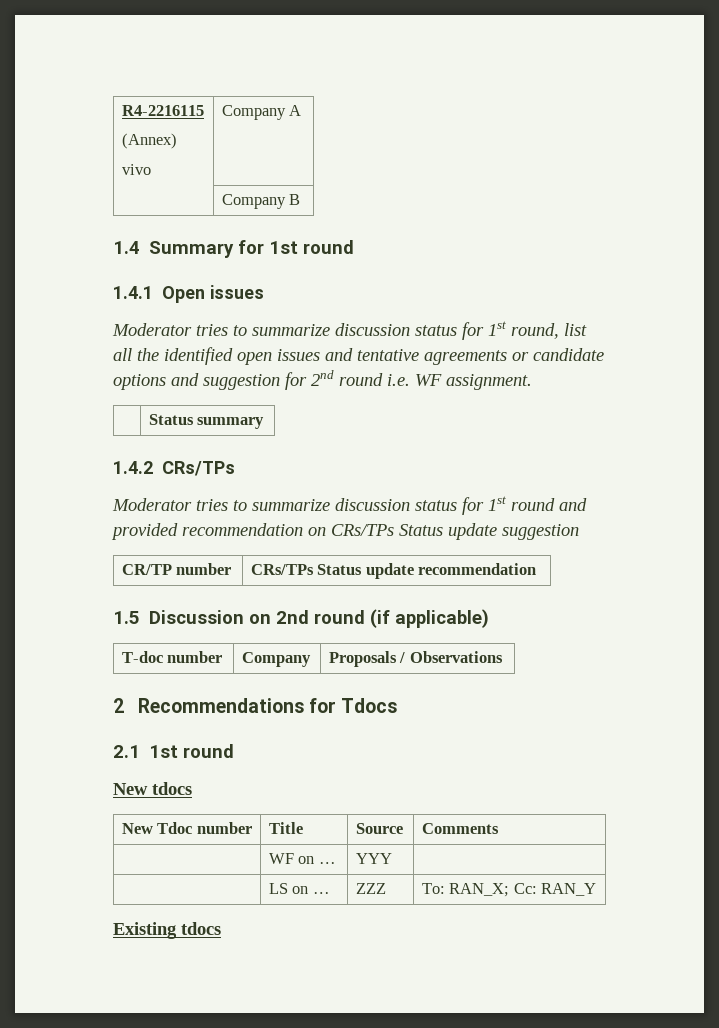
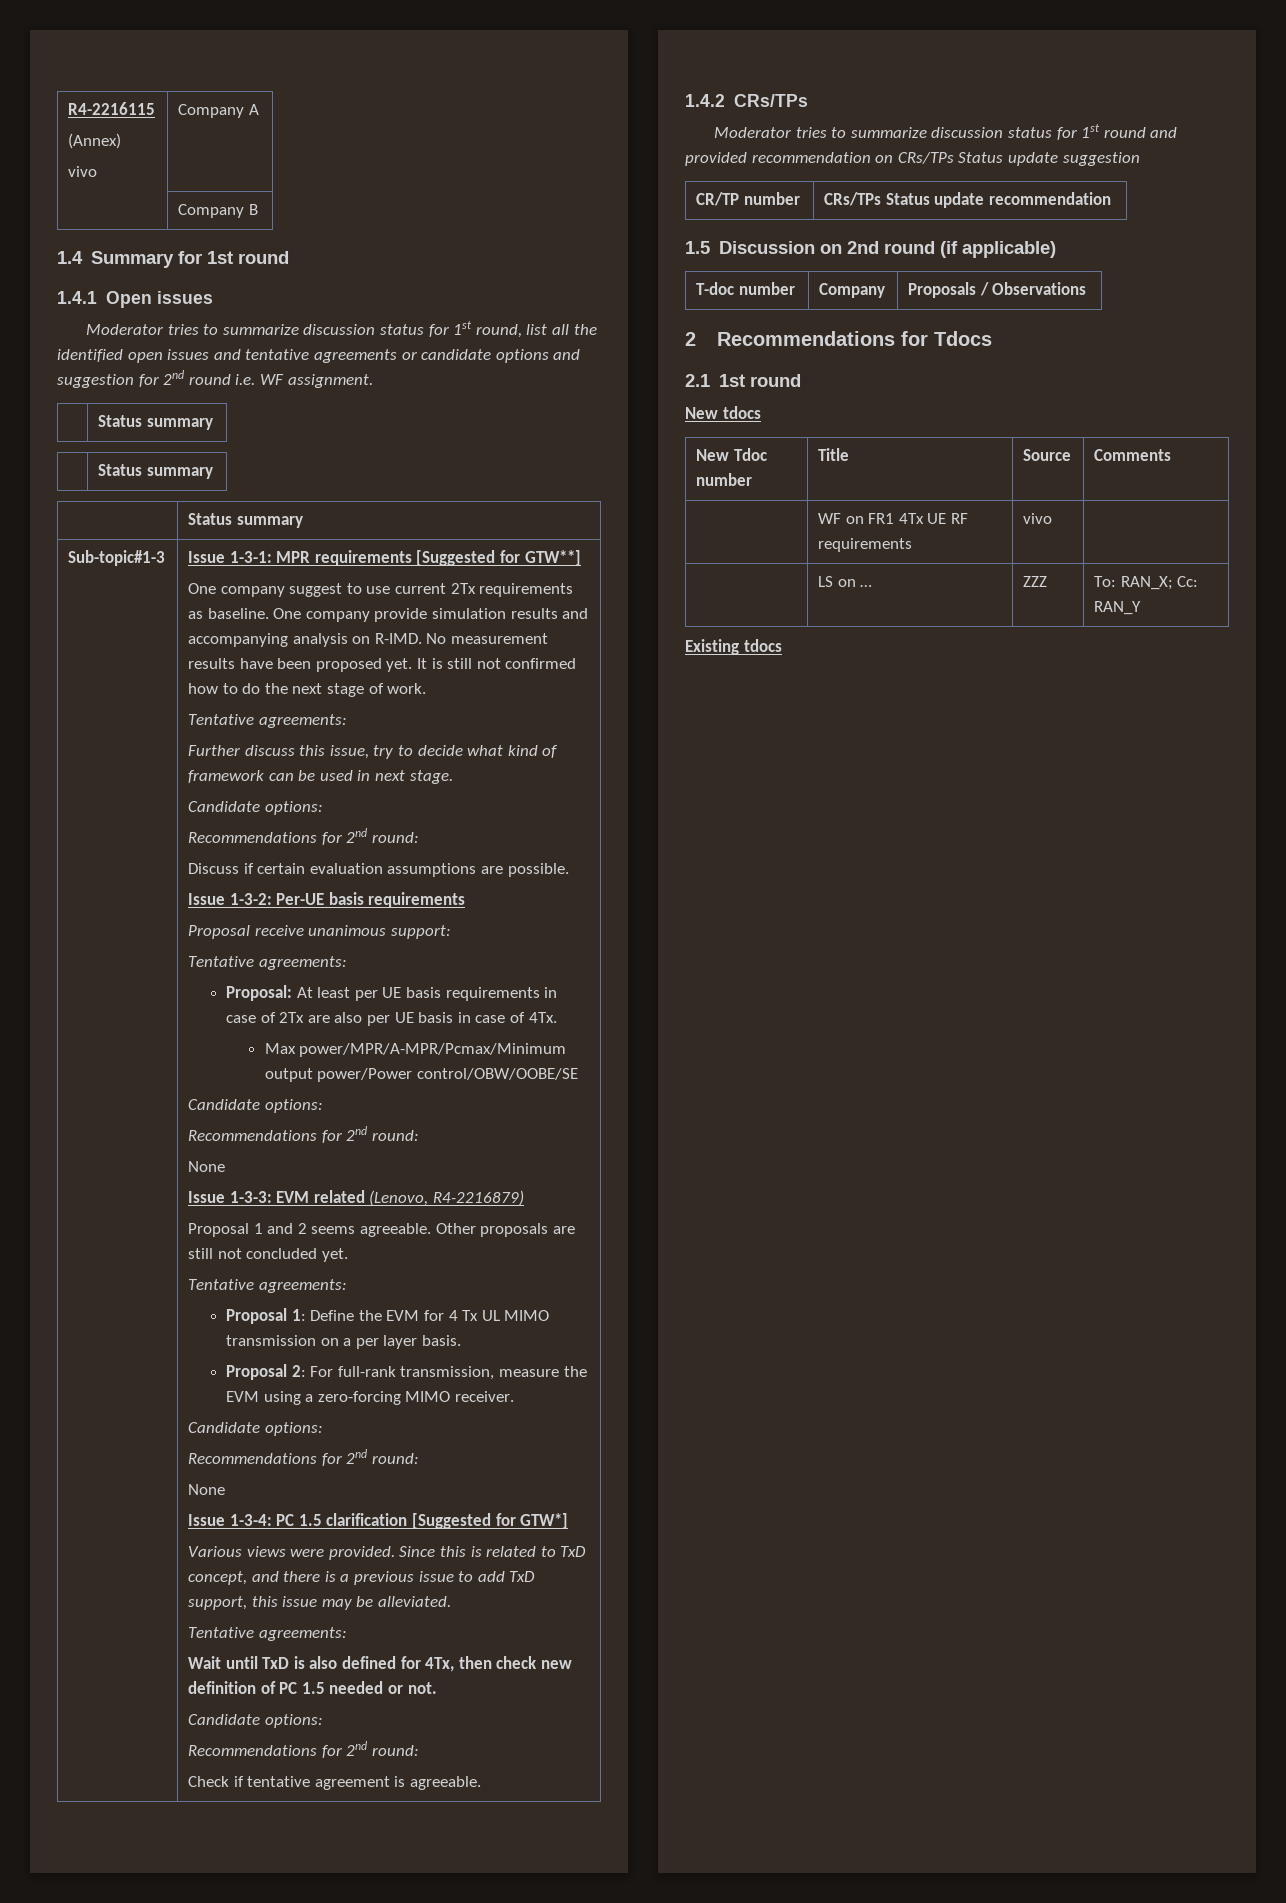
(265, 423) none -> [98,464,213,479] [188,513,303,528] [68,550,166,566] [188,550,581,566] [188,583,574,597] [188,608,589,622] [188,633,548,647] [188,658,577,672] [188,683,427,697] [188,714,347,728] [188,745,559,759] [188,770,453,784] [188,801,323,815] [188,828,419,845] [188,863,569,877] [188,892,466,908] [188,925,451,939] [188,956,347,970] [226,985,558,1001] [226,1012,557,1026] [264,1043,567,1057] [264,1068,578,1082] [188,1099,323,1113] [188,1126,419,1143] [188,1161,226,1172] [188,1190,524,1206] [188,1223,575,1237] [188,1248,348,1262] [188,1279,347,1293] [226,1308,550,1324] [226,1335,461,1349] [226,1364,587,1380] [226,1391,514,1405] [188,1422,323,1436] [188,1449,419,1466] [188,1484,226,1495] [188,1513,569,1529] [188,1546,587,1560] [188,1571,536,1585] [188,1596,451,1610] [188,1627,347,1641] [188,1656,572,1672] [188,1681,437,1694] [188,1714,323,1728] [188,1741,419,1758] [188,1776,481,1790] // | Status summary // | Status summary // Sub-topic#1-3 | Issue 1-3-1: MPR requirements [Suggested for GTW**] // One company suggest to use current 2Tx requirements as baseline. One company provide simulation results and accompanying analysis on R-IMD. No measurement results have been proposed yet. It is still not confirmed how to do the next stage of work. // Tentative agreements: // Further discuss this issue, try to decide what kind of framework can be used in next stage. // Candidate options: // Recommendations for 2nd round: // Discuss if certain evaluation assumptions are possible. // Issue 1-3-2: Per-UE basis requirements // Proposal receive unanimous support: // Tentative agreements: // Proposal: At least per UE basis requirements in case of 2Tx are also per UE basis in case of 4Tx. // Max power/MPR/A-MPR/Pcmax/Minimum output power/Power control/OBW/OOBE/SE // Candidate options: // Recommendations for 2nd round: // None // Issue 1-3-3: EVM related (Lenovo, R4-2216879) // Proposal 1 and 2 seems agreeable. Other proposals are still not concluded yet. // Tentative agreements: // Proposal 1: Define the EVM for 4 Tx UL MIMO transmission on a per layer basis. // Proposal 2: For full-rank transmission, measure the EVM using a zero-forcing MIMO receiver. // Candidate options: // Recommendations for 2nd round: // None // Issue 1-3-4: PC 1.5 clarification [Suggested for GTW*] // Various views were provided. Since this is related to TxD concept, and there is a previous issue to add TxD support, this issue may be alleviated. // Tentative agreements: // Wait until TxD is also defined for 4Tx, then check new definition of PC 1.5 needed or not. // Candidate options: // Recommendations for 2nd round: // Check if tentative agreement is agreeable.
[318,862,336,864] [355,853,392,864] … | YYY -> [868,513,968,524] [818,538,913,552] [1023,513,1053,524] FR1 4Tx UE RF requirements | vivo

